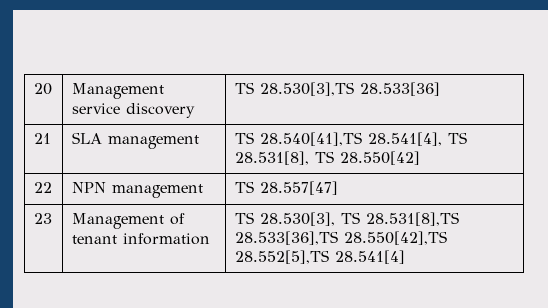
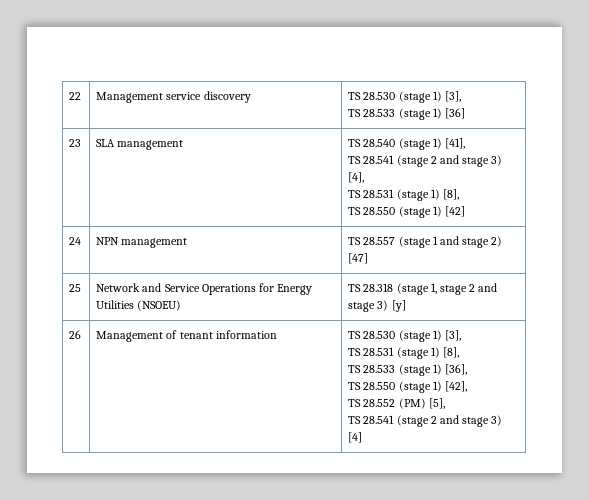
[33,83,52,95] 20 -> [69,92,82,100] 22
[259,82,440,96] [33,133,51,144] [71,132,199,149] [234,132,467,146] [234,151,420,165] [33,182,52,193] [71,182,203,198] [234,181,338,195] [33,213,52,224] 28.530[3],TS 28.533[36] // 21 | SLA management | TS 28.540[41],TS 28.541[4], TS 28.531[8], TS 28.550[42] // 22 | NPN management | TS 28.557[47] // 23 -> [363,91,461,103] [348,108,465,120] [69,139,82,147] [96,139,184,150] [348,138,465,150] [348,155,502,167] [348,172,365,183] [348,189,459,201] [348,206,465,218] [69,237,82,245] [96,237,188,248] [348,236,502,248] [348,253,369,264] [69,284,82,292] [96,283,312,295] [96,300,182,311] [348,283,497,295] [348,300,406,312] [69,330,82,339] 28.530 (stage 1) [3], // TS 28.533 (stage 1) [36] // 23 | SLA management | TS 28.540 (stage 1) [41], // TS 28.541 (stage 2 and stage 3) [4], // TS 28.531 (stage 1) [8], // TS 28.550 (stage 1) [42] // 24 | NPN management | TS 28.557 (stage 1 and stage 2) [47] // 25 | Network and Service Operations for Energy Utilities (NSOEU) | TS 28.318 (stage 1, stage 2 and stage 3) [y] // 26
[259,212,459,226] [234,231,447,245] [234,250,405,264] 28.530[3], TS 28.531[8],TS 28.533[36],TS 28.550[42],TS 28.552[5],TS 28.541[4] -> [363,330,461,342] [348,347,459,359] [348,364,467,376] [348,381,467,393] [348,398,445,409] [348,415,502,427] [348,432,363,443] 28.530 (stage 1) [3], // TS 28.531 (stage 1) [8], // TS 28.533 (stage 1) [36], // TS 28.550 (stage 1) [42], // TS 28.552 (PM) [5], // TS 28.541 (stage 2 and stage 3) [4]

